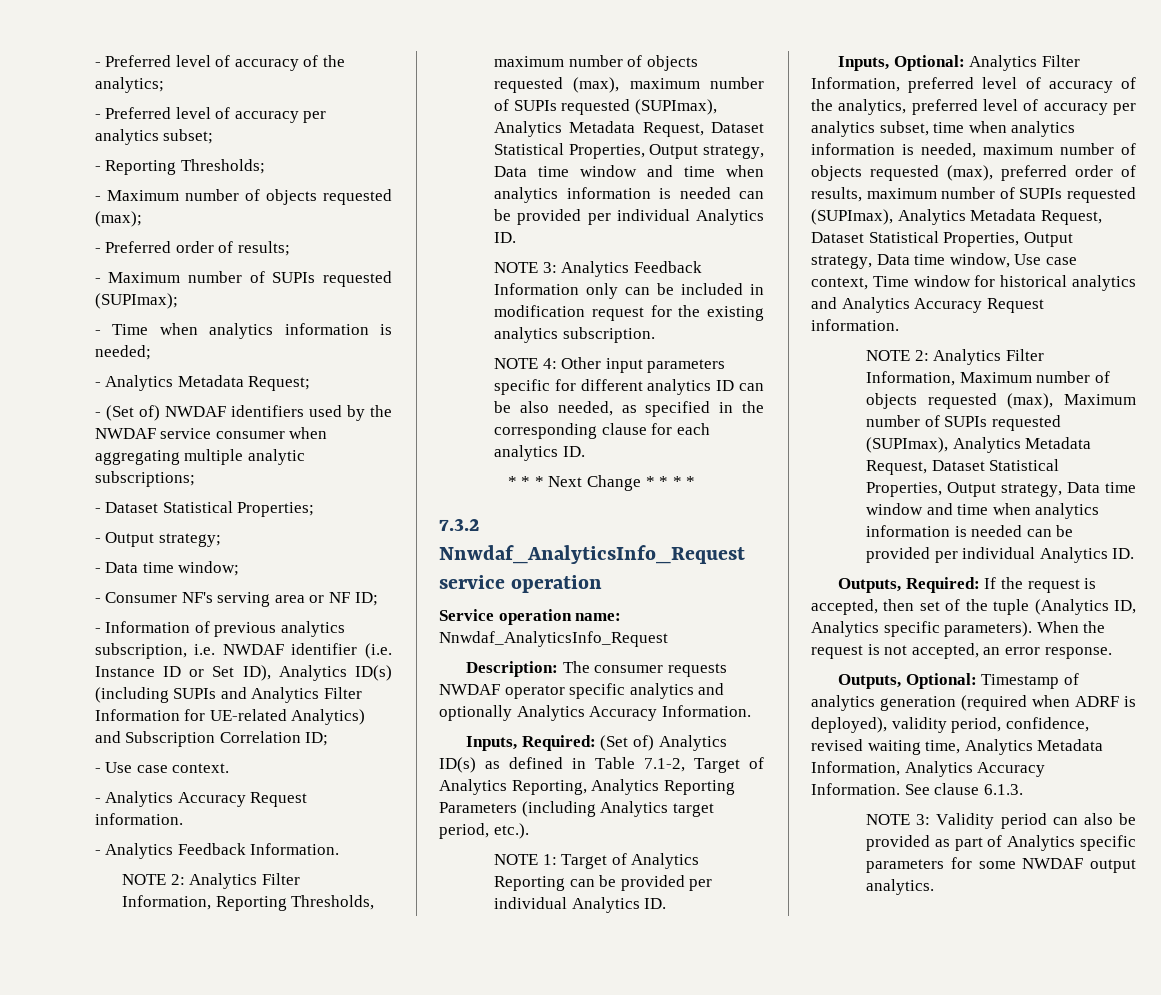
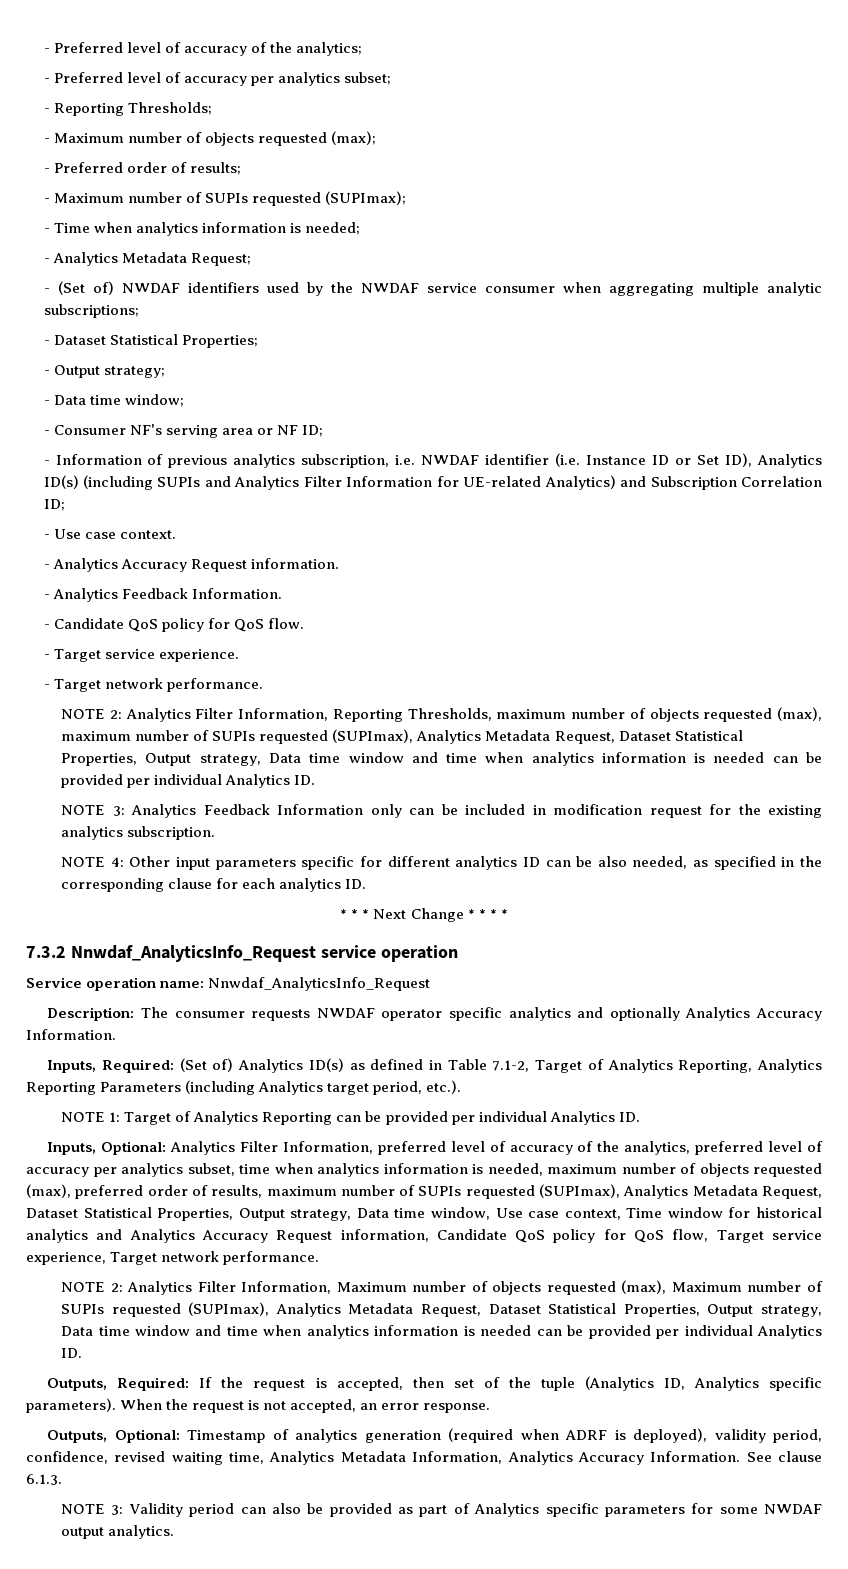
(340, 849) none -> [43,618,304,632] [43,649,239,662] [43,678,263,692] // - Candidate QoS policy for QoS flow. // - Target service experience. // - Target network performance.
[811,319,899,331] information. -> [340,1229,823,1243] [26,1251,320,1265] information, Candidate QoS policy for QoS flow, Target service experience, Target network performance.

